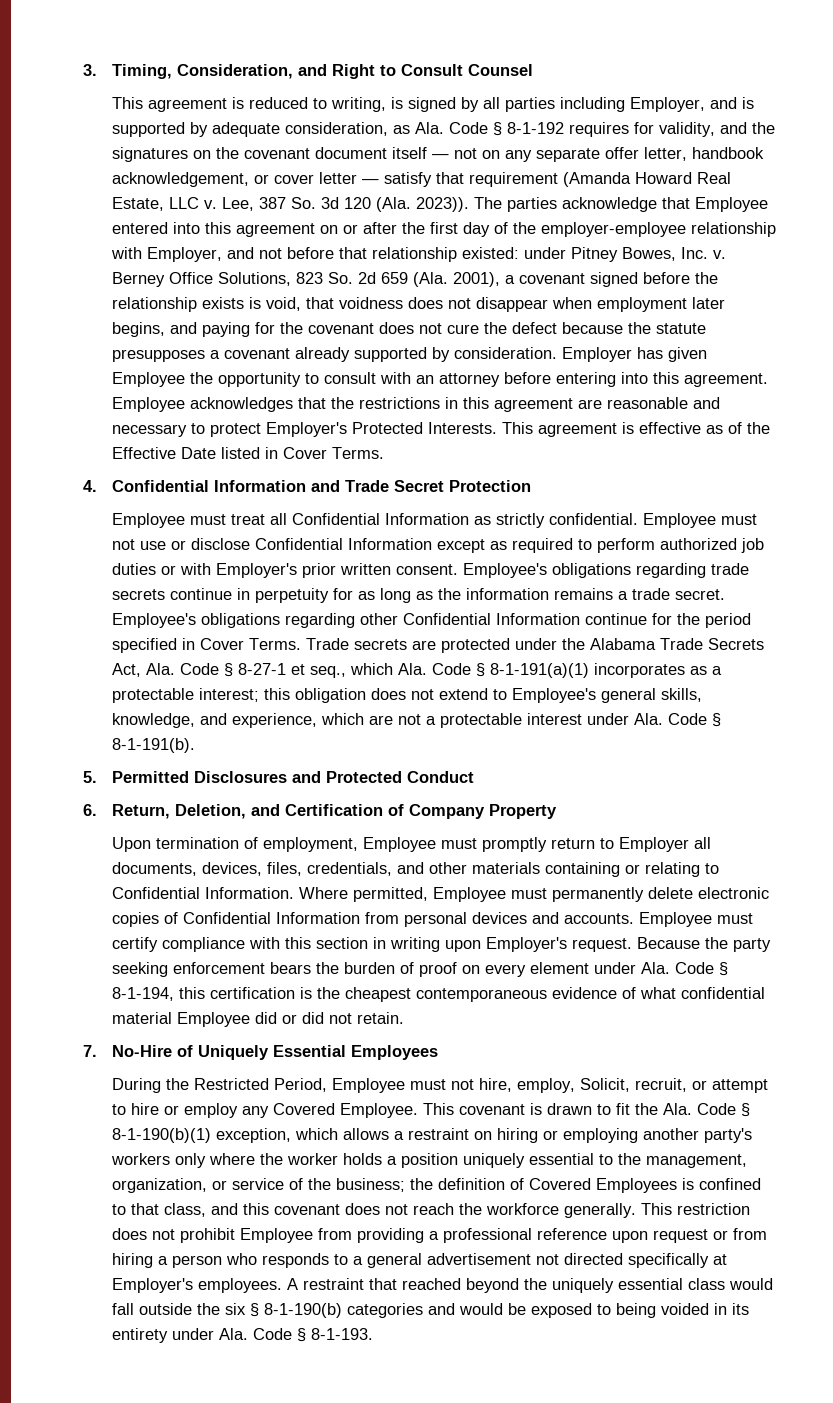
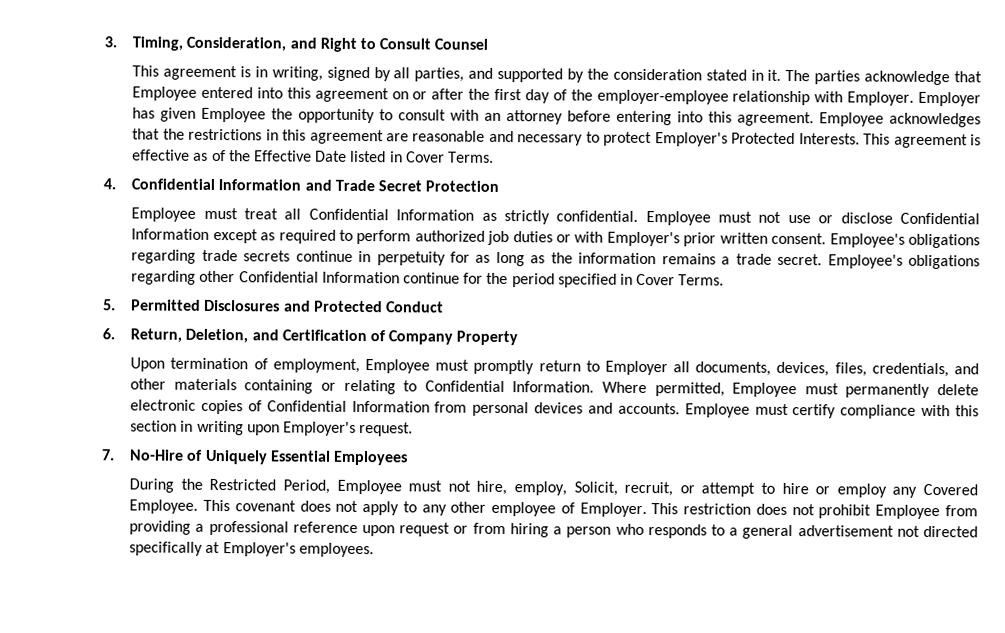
[248,97,754,112] [111,122,775,137] [111,147,764,162] [111,172,731,187] [111,197,469,212] reduced to writing, is signed by all parties including Employer, and is supported by adequate consideration, as Ala. Code § 8-1-192 requires for validity, and the signatures on the covenant document itself — not on any separate offer letter, handbook acknowledgement, or cover letter — satisfy that requirement (Amanda Howard Real Estate, LLC v. Lee, 387 So. 3d 120 (Ala. 2023)). -> [254,66,782,83] in writing, signed by all parties, and supported by the consideration stated in it.
[146,247,726,262] [111,272,718,287] [111,297,725,312] [111,322,706,337] [111,347,557,362] Employer, and not before that relationship existed: under Pitney Bowes, Inc. v. Berney Office Solutions, 823 So. 2d 659 (Ala. 2001), a covenant signed before the relationship exists is void, that voidness does not disappear when employment later begins, and paying for the covenant does not cure the defect because the statute presupposes a covenant already supported by consideration. -> [847,91,915,106] Employer.
[305,638,764,653] [111,663,722,678] [111,688,702,703] [111,713,721,728] [111,738,195,753] Trade secrets are protected under the Alabama Trade Secrets Act, Ala. Code § 8-27-1 et seq., which Ala. Code § 8-1-191(a)(1) incorporates as a protectable interest; this obligation does not extend to Employee's general skills, knowledge, and experience, which are not a protectable interest under Ala. Code § 8-1-191(b). -> (725, 280) none
[636,937,771,952] [111,962,728,977] [111,987,765,1002] [111,1012,404,1027] Because the party seeking enforcement bears the burden of proof on every element under Ala. Code § 8-1-194, this certification is the cheapest contemporaneous evidence of what confidential material Employee did or did not retain. -> (414, 429) none
[529,1103,750,1117] [111,1128,752,1143] [110,1153,747,1168] [111,1178,761,1193] [111,1203,636,1218] is drawn to fit the Ala. Code § 8-1-190(b)(1) exception, which allows a restraint on hiring or employing another party's workers only where the worker holds a position uniquely essential to the management, organization, or service of the business; the definition of Covered Employees is confined to that class, and this covenant does not reach the workforce generally. -> [299,500,647,518] does not apply to any other employee of Employer.
[286,1278,773,1293] [111,1303,749,1318] [111,1328,373,1343] A restraint that reached beyond the uniquely essential class would fall outside the six § 8-1-190(b) categories and would be exposed to being voided in its entirety under Ala. Code § 8-1-193. -> (374, 550) none

